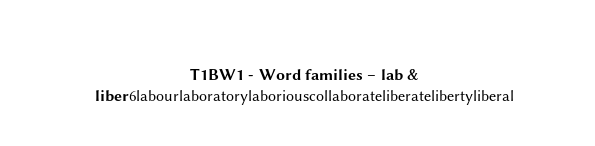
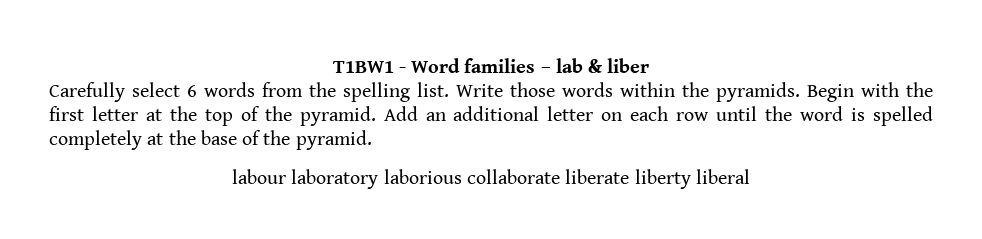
[95,90,514,105] liber6labourlaboratorylaboriouscollaborateliberatelibertyliberal -> [607,58,650,73] [49,82,933,102] [49,106,933,126] [49,130,372,150] [232,169,750,189] liber // Carefully select 6 words from the spelling list. Write those words within the pyramids. Begin with the first letter at the top of the pyramid. Add an additional letter on each row until the word is spelled completely at the base of the pyramid. // labour laboratory laborious collaborate liberate liberty liberal

